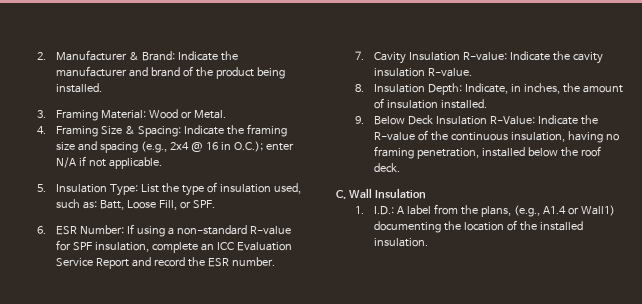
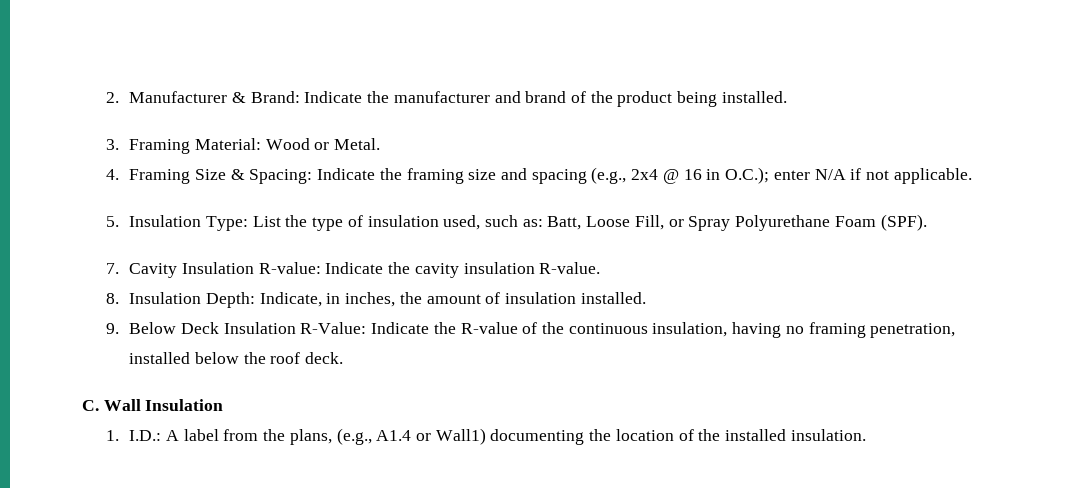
[192,200,215,209] [37,224,291,237] [56,240,292,253] [56,257,275,269] SPF. // 6. ESR Number: If using a non-standard R-value for SPF insulation, complete an ICC Evaluation Service Report and record the ESR number. -> [688,214,927,231] Spray Polyurethane Foam (SPF).

